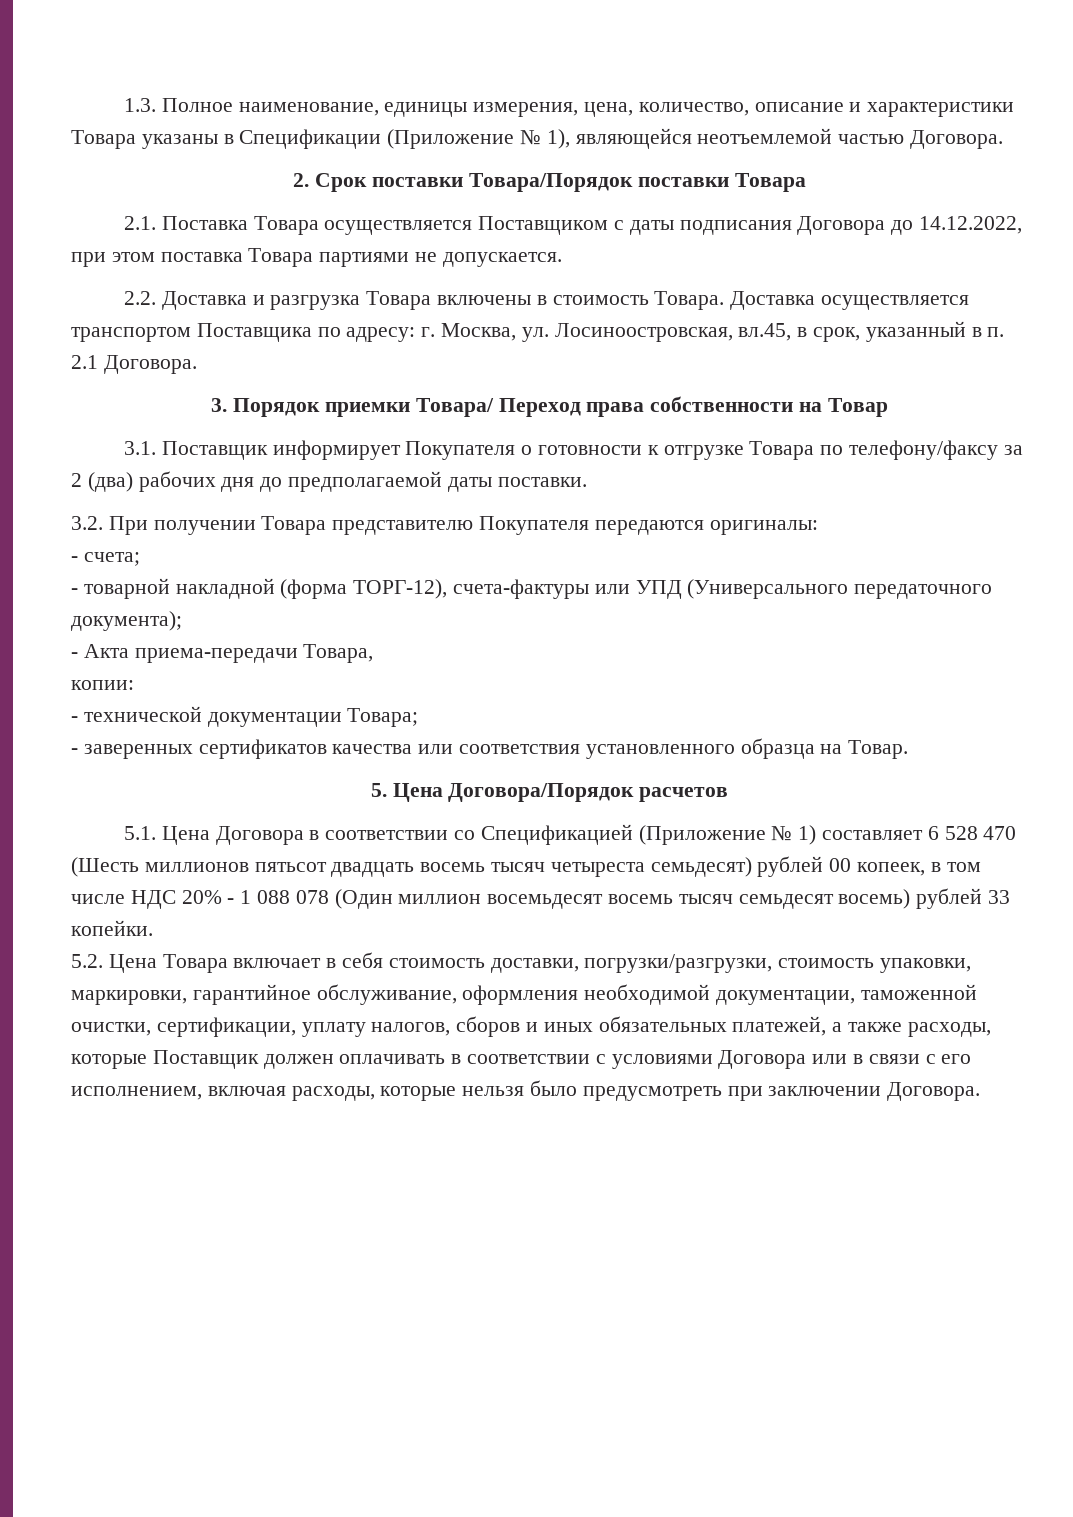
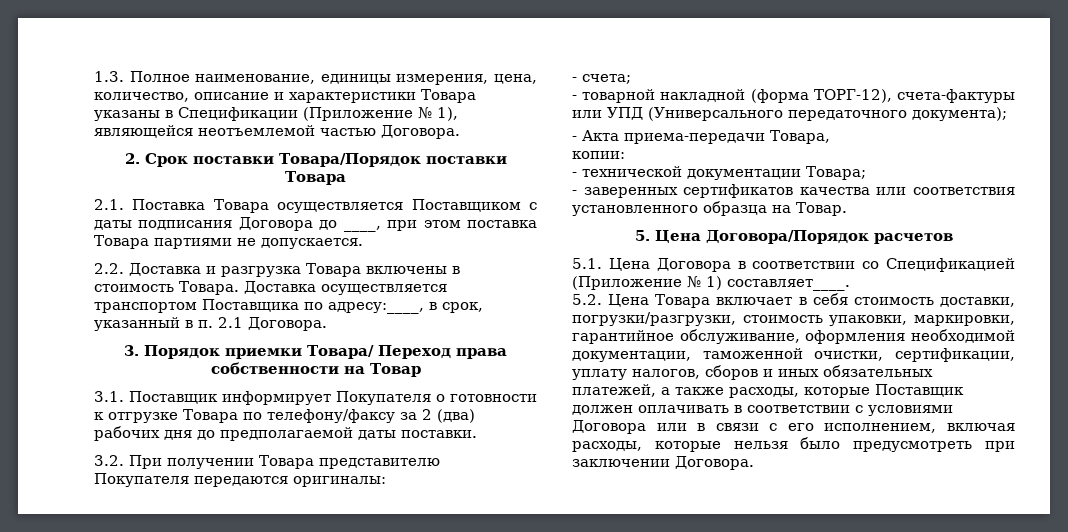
[919,216,1023,234] 14.12.2022, -> [343,226,381,232] ____,
[346,323,792,342] адресу: г. Москва, ул. Лосиноостровская, вл.45, -> [328,302,424,314] адресу:____,
[822,826,1017,840] [71,856,981,877] [71,888,1011,909] [71,920,153,936] составляет 6 528 470 (Шесть миллионов пятьсот двадцать восемь тысяч четыреста семьдесят) рублей 00 копеек, в том числе НДС 20% - 1 088 078 (Один миллион восемьдесят восемь тысяч семьдесят восемь) рублей 33 копейки. -> [727,279,850,291] составляет____.

